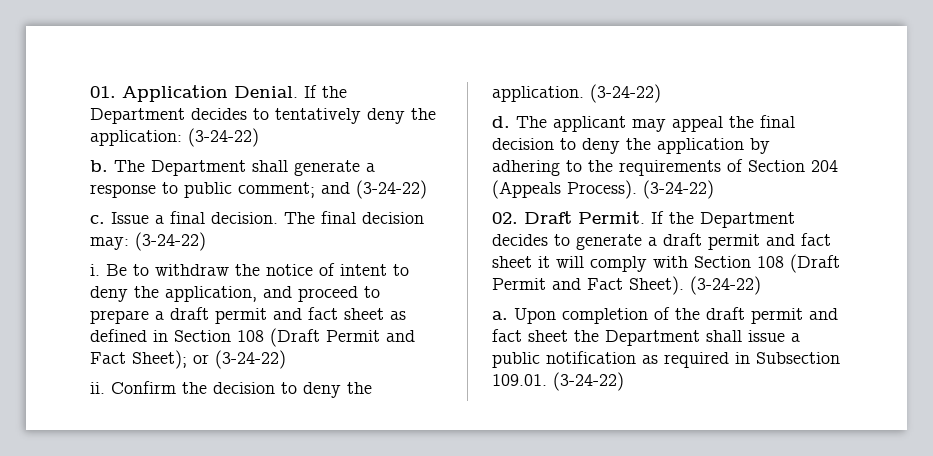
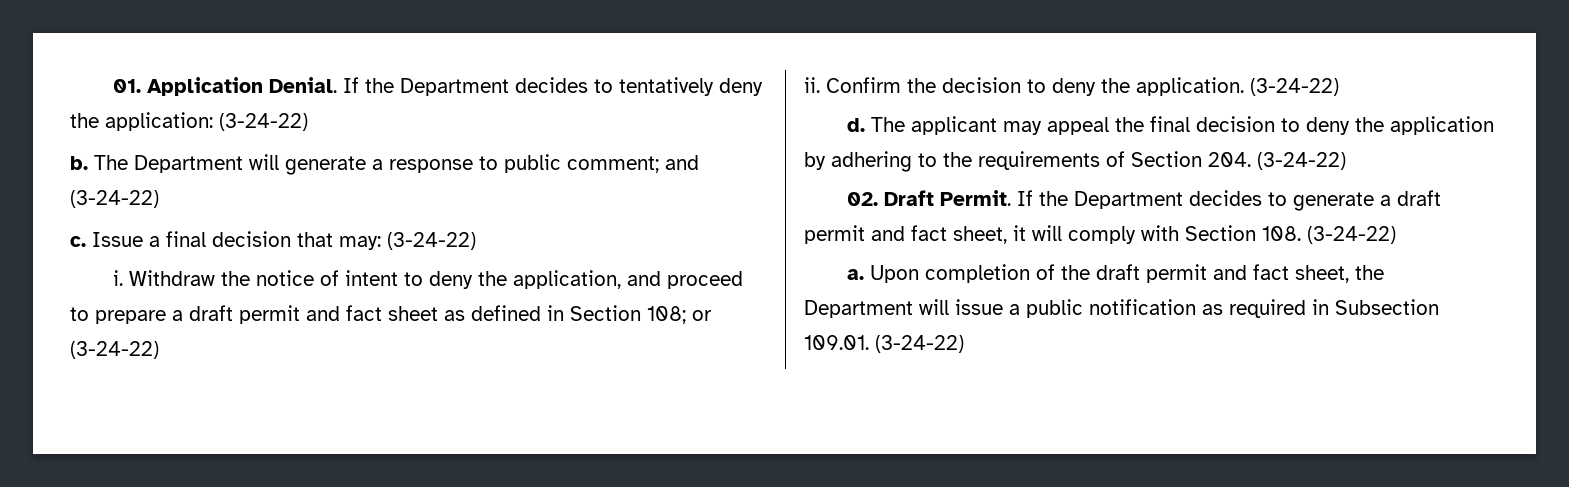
[252,160,288,172] shall -> [249,154,279,170] will
[211,211,424,224] decision. The final decision -> [212,231,333,247] decision that
[106,264,229,276] Be to withdraw -> [129,270,216,286] Withdraw
[237,328,415,347] [90,350,187,369] 108 (Draft Permit and Fact Sheet); -> [647,306,686,324] 108;
[811,160,838,172] [492,180,637,199] 204 (Appeals Process). -> [1208,152,1251,167] 204.
[492,256,532,268] sheet -> [953,226,1007,244] sheet,
[757,254,840,273] [492,276,684,295] 108 (Draft Permit and Fact Sheet). -> [1262,226,1301,241] 108.
[528,330,742,346] sheet the Department shall -> [1295,265,1385,283] [804,299,949,318] sheet, the Department will

